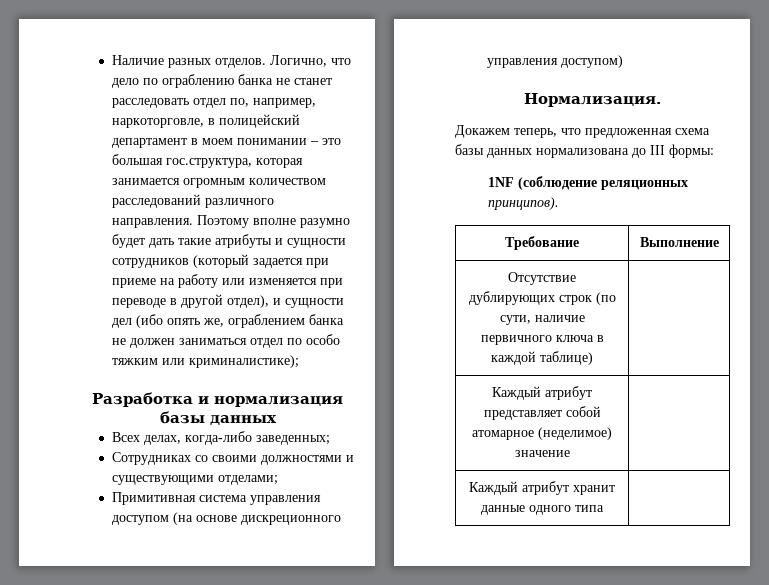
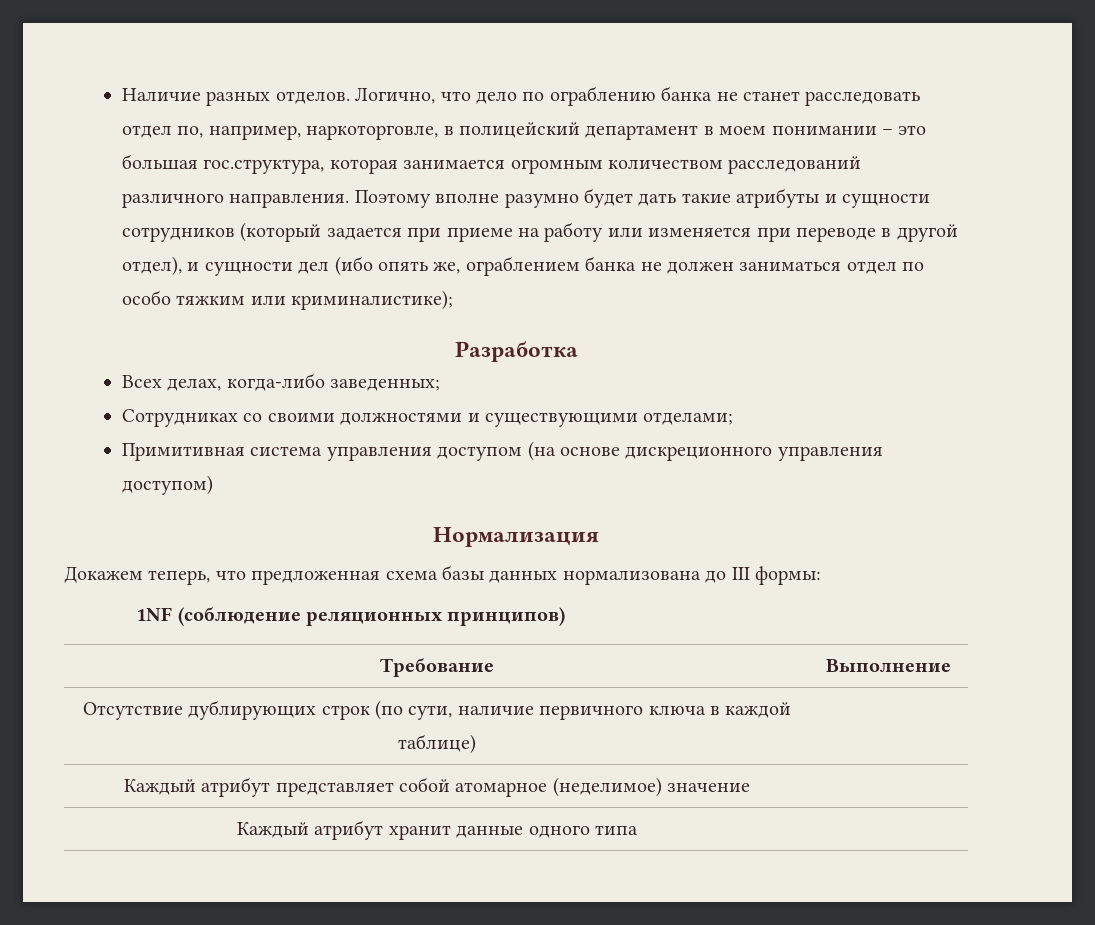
[198,396,343,407] [159,411,277,426] и нормализация базы данных -> (578, 351) none
[524,93,661,107] Нормализация. -> [433,527,599,547] Нормализация
[488,197,560,210] принципов). -> [447,607,566,626] принципов)

